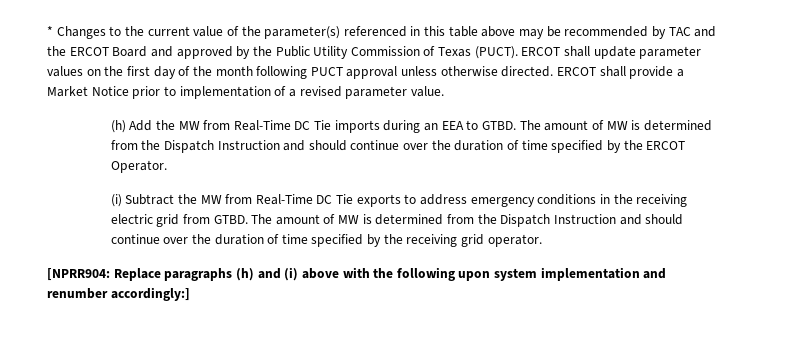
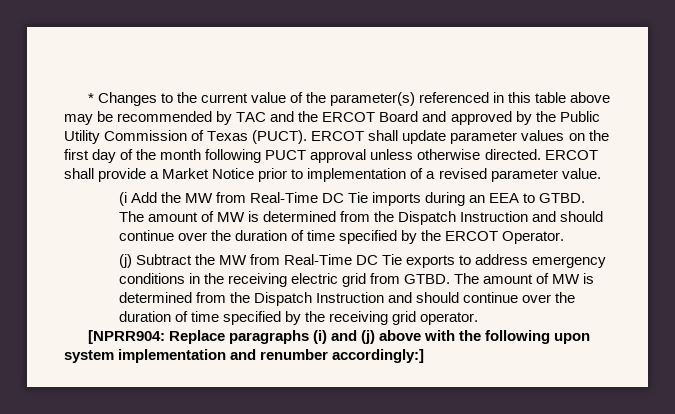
[110,120,126,133] (h) -> [118,192,127,206] (i
[110,194,122,207] (i) -> [118,254,132,268] (j)
[235,267,299,281] (h) and (i) -> [312,330,376,344] (i) and (j)

